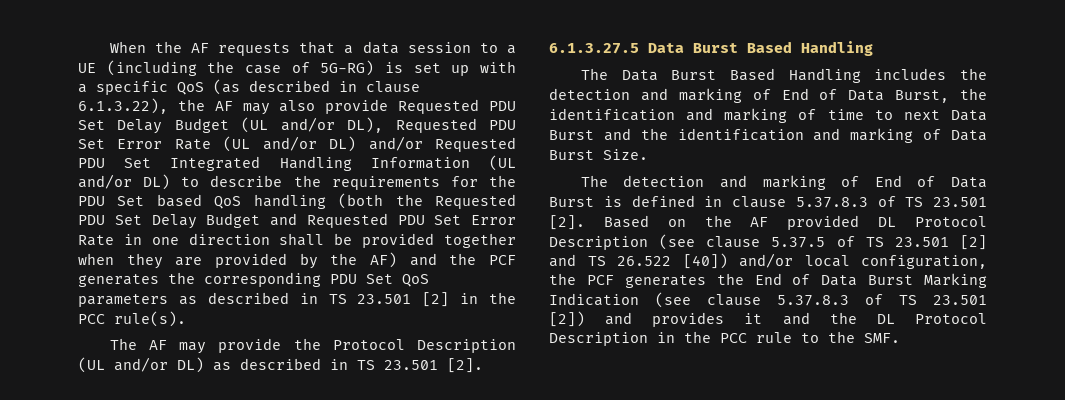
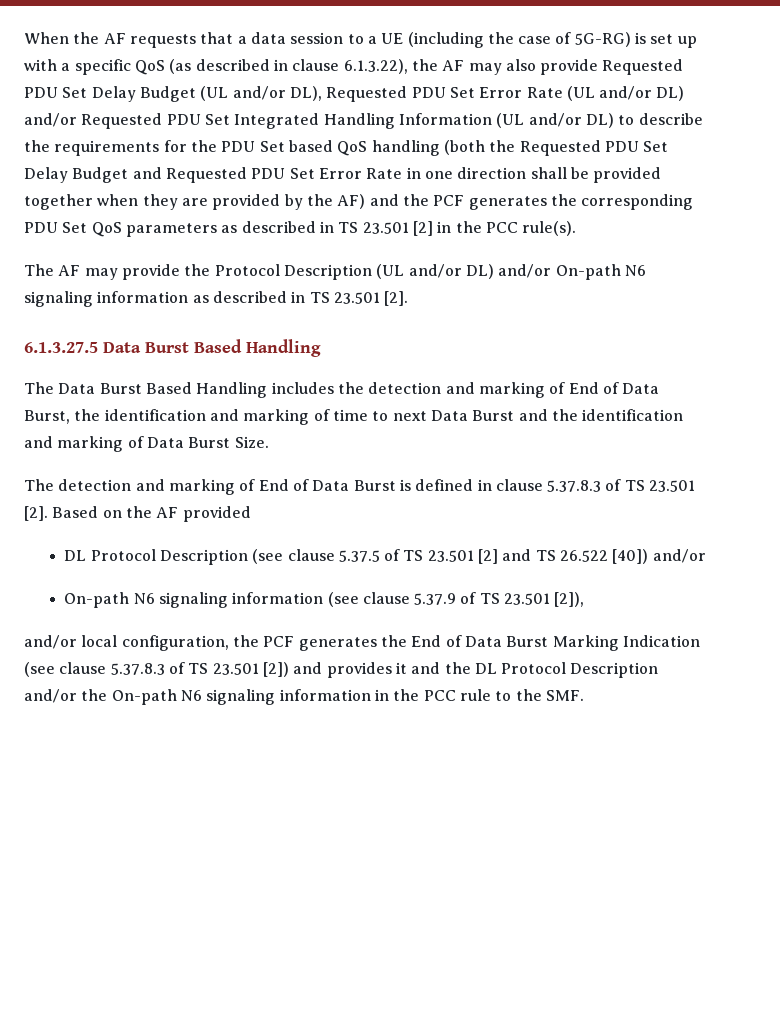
(204, 365) none -> [498,264,646,280] [24,291,189,307] and/or On-path N6 signaling information
(860, 222) none -> (251, 514) //
(793, 260) none -> [64,592,585,608] [24,635,77,649] // On-path N6 signaling information (see clause 5.37.9 of TS 23.501 [2]), // and/or
(648, 339) none -> [24,689,371,705] and/or the On-path N6 signaling information

